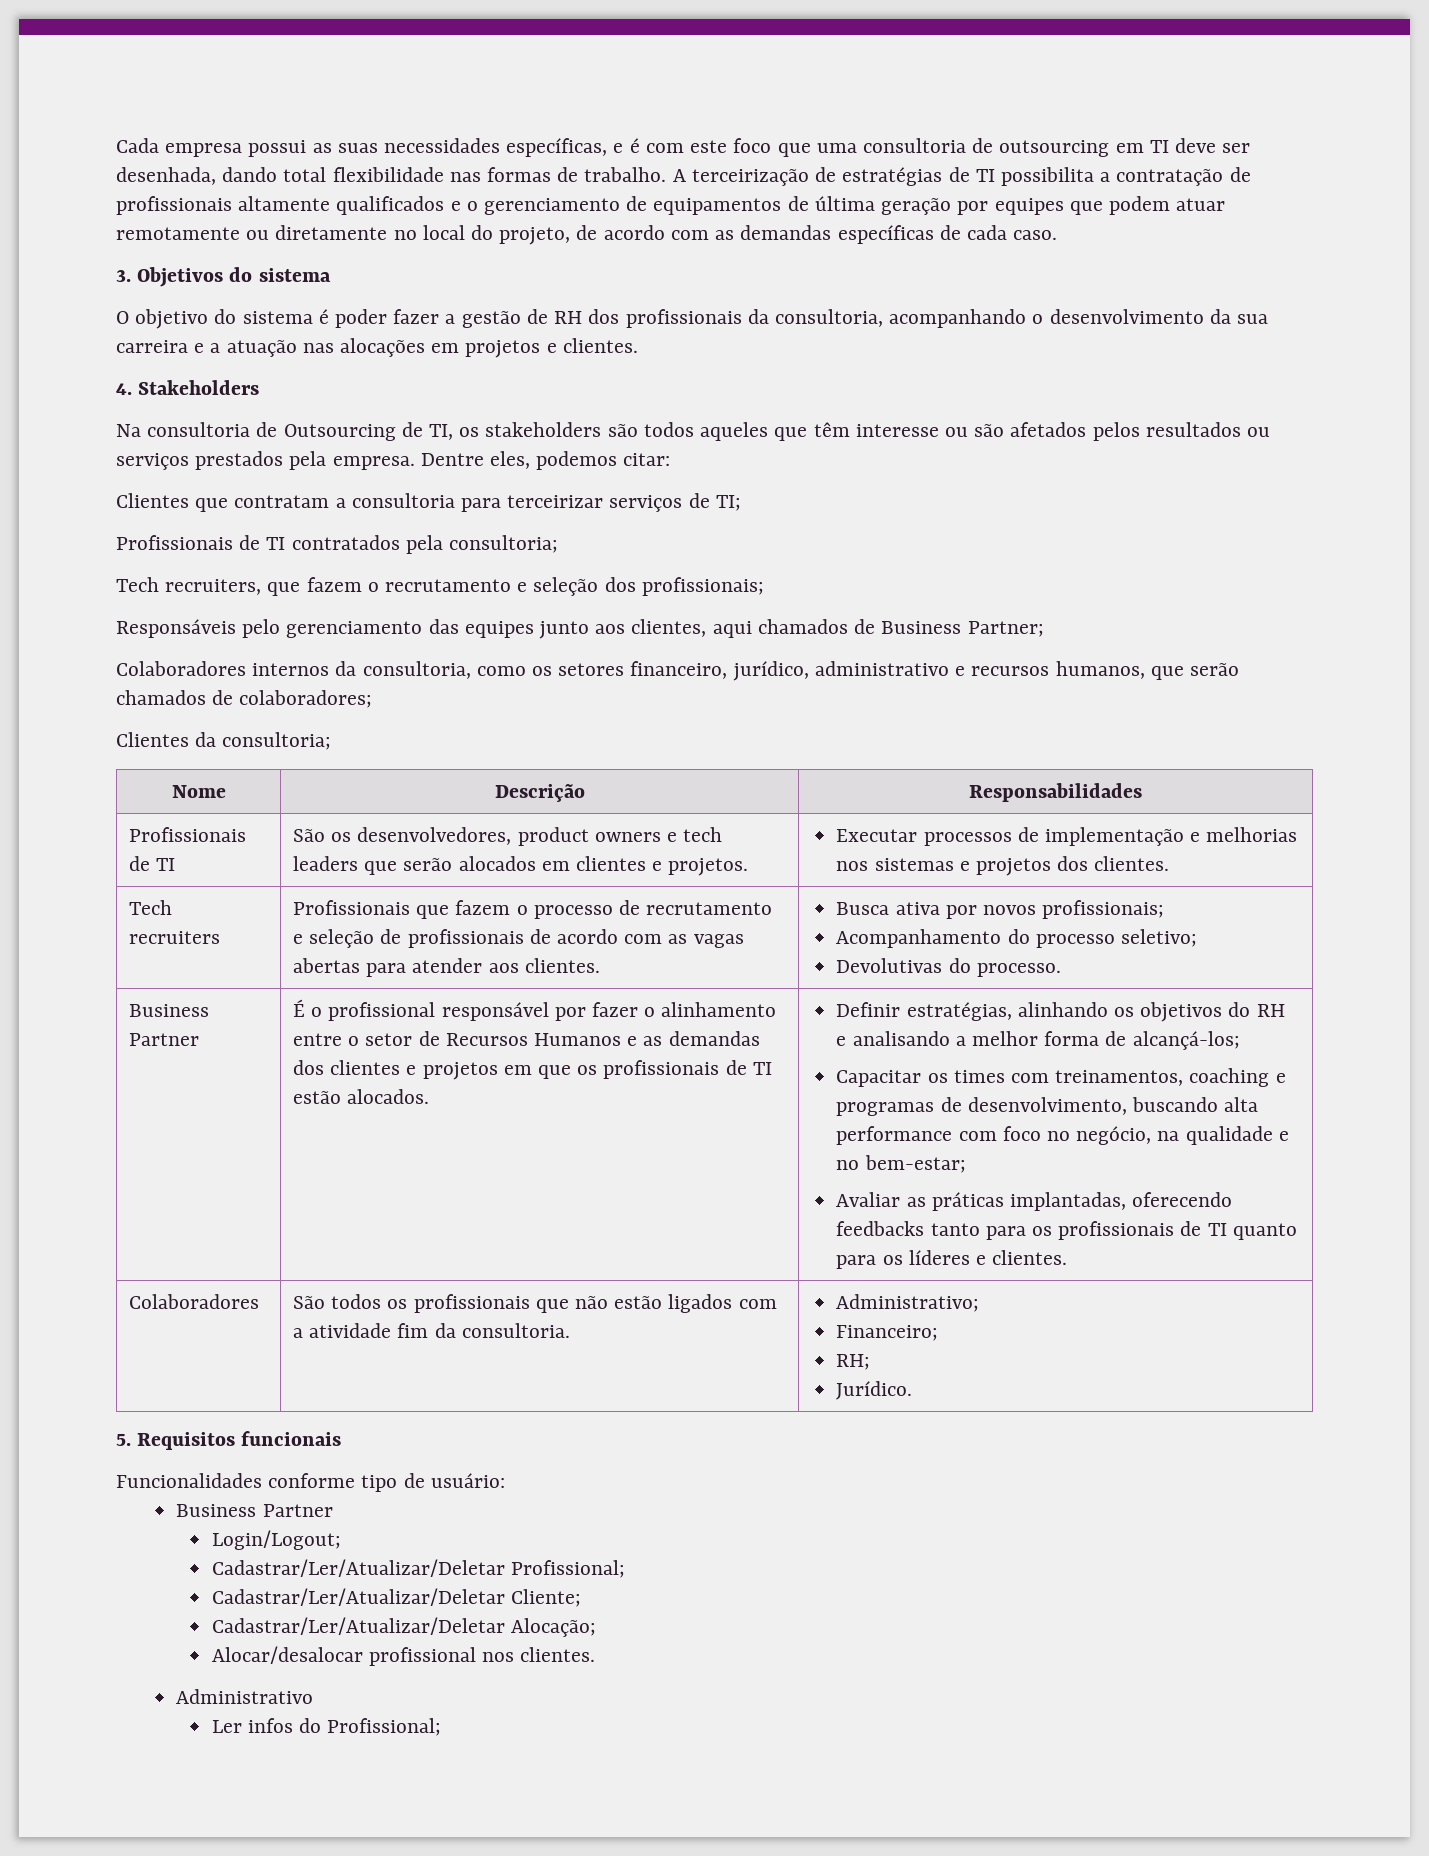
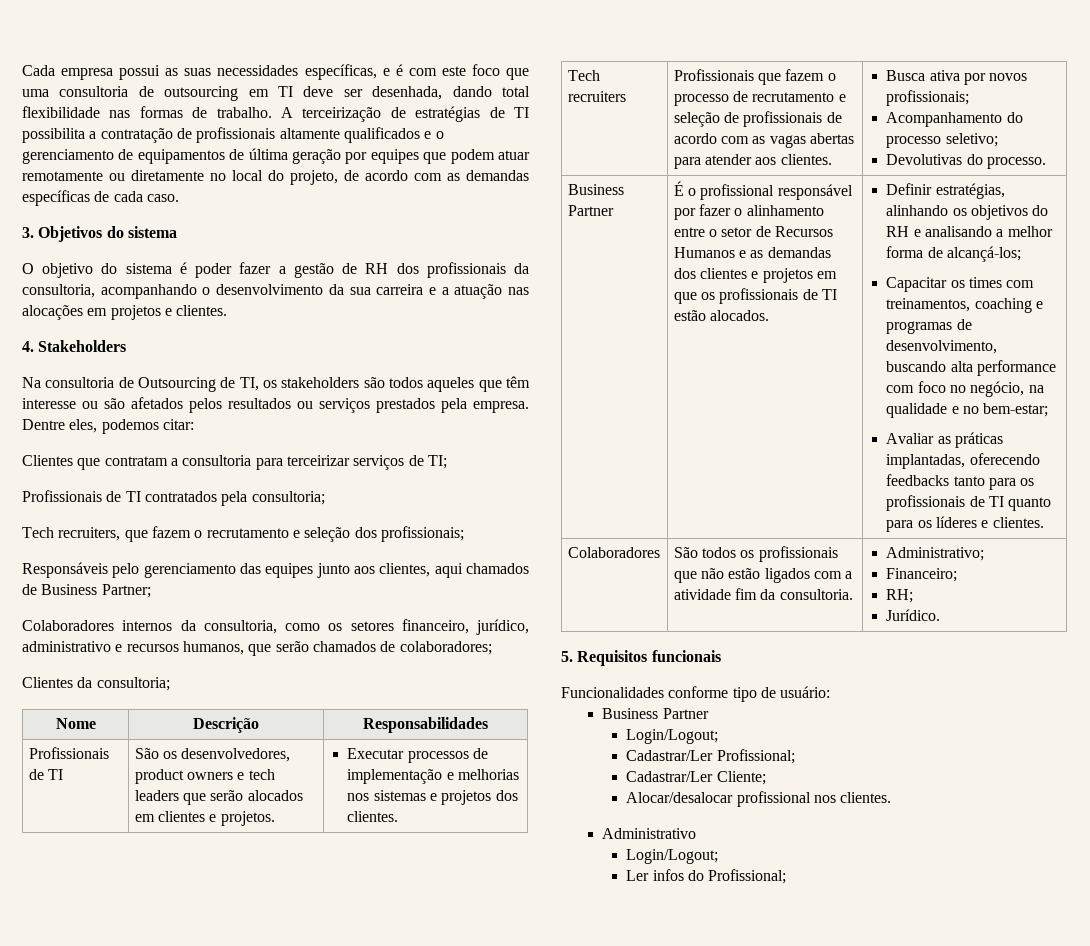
[211,1559,505,1577] Cadastrar/Ler/Atualizar/Deletar -> [626,750,714,761] Cadastrar/Ler
[211,1588,505,1606] Cadastrar/Ler/Atualizar/Deletar -> [626,771,714,782] Cadastrar/Ler
[211,1617,596,1637] // Cadastrar/Ler/Atualizar/Deletar Alocação; -> (766, 778) none
(314, 1696) none -> [626,849,719,864] // Login/Logout;

